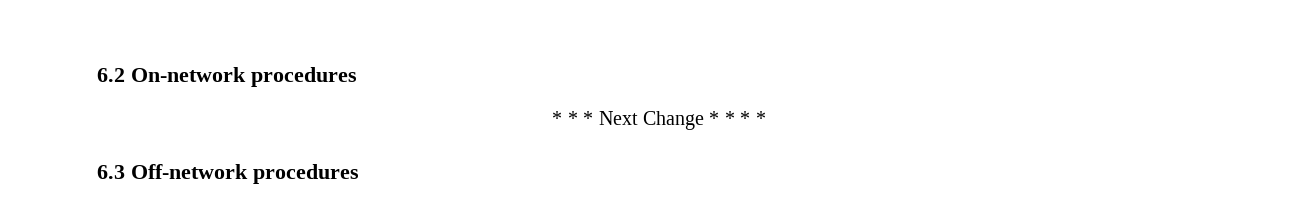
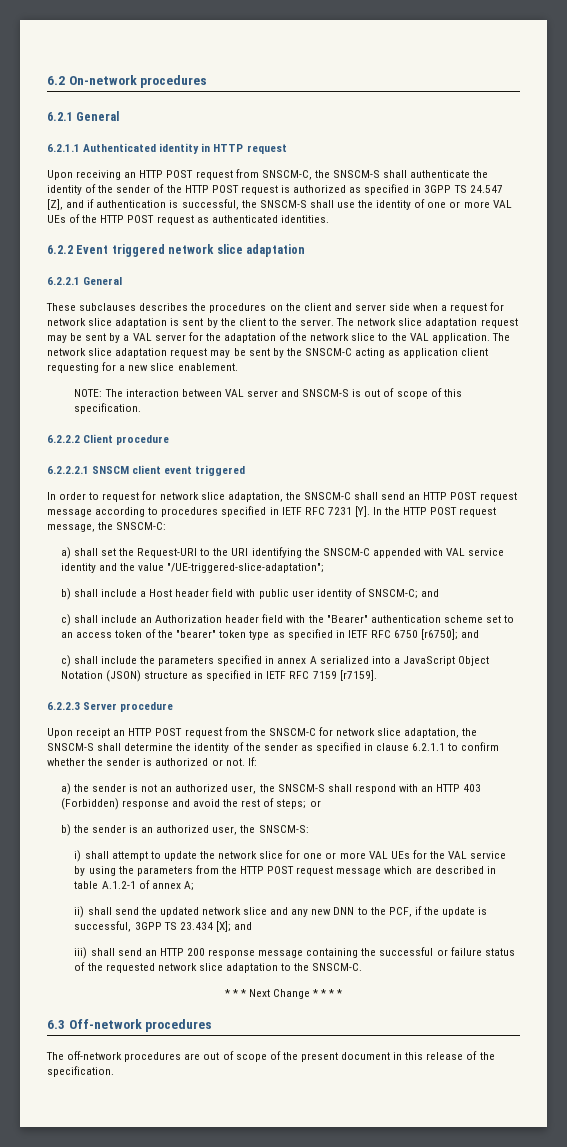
(357, 77) none -> [47,111,120,121] [47,143,287,154] [47,169,489,180] [47,184,503,195] [47,199,512,210] [47,214,329,225] [47,244,305,257] [47,277,123,285] [46,302,505,313] [47,318,518,328] [47,332,510,343] [47,348,489,358] [47,362,238,373] [74,388,462,399] [74,403,142,414] [47,434,170,445] [47,465,246,476] [47,491,517,502] [47,506,497,517] [47,522,167,532] [60,547,505,559] [60,563,325,573] [60,588,440,600] [60,614,515,626] [60,629,480,640] [60,655,490,667] [60,670,377,682] [47,702,174,712] [47,727,478,738] [47,742,500,753] [47,757,257,766] [60,783,482,795] [60,798,321,810] [60,824,309,836] [74,850,507,862] [74,865,496,876] [74,880,194,891] [74,906,488,918] [74,921,252,932] [74,947,515,959] [74,962,363,973] // 6.2.1 General // 6.2.1.1 Authenticated identity in HTTP request // Upon receiving an HTTP POST request from SNSCM-C, the SNSCM-S shall authenticate the identity of the sender of the HTTP POST request is authorized as specified in 3GPP TS 24.547 [Z], and if authentication is successful, the SNSCM-S shall use the identity of one or more VAL UEs of the HTTP POST request as authenticated identities. // 6.2.2 Event triggered network slice adaptation // 6.2.2.1 General // These subclauses describes the procedures on the client and server side when a request for network slice adaptation is sent by the client to the server. The network slice adaptation request may be sent by a VAL server for the adaptation of the network slice to the VAL application. The network slice adaptation request may be sent by the SNSCM-C acting as application client requesting for a new slice enablement. // NOTE: The interaction between VAL server and SNSCM-S is out of scope of this specification. // 6.2.2.2 Client procedure // 6.2.2.2.1 SNSCM client event triggered // In order to request for network slice adaptation, the SNSCM-C shall send an HTTP POST request message according to procedures specified in IETF RFC 7231 [Y]. In the HTTP POST request message, the SNSCM-C: // a) shall set the Request-URI to the URI identifying the SNSCM-C appended with VAL service identity and the value "/UE-triggered-slice-adaptation"; // b) shall include a Host header field with public user identity of SNSCM-C; and // c) shall include an Authorization header field with the "Bearer" authentication scheme set to an access token of the "bearer" token type as specified in IETF RFC 6750 [r6750]; and // c) shall include the parameters specified in annex A serialized into a JavaScript Object Notation (JSON) structure as specified in IETF RFC 7159 [r7159]. // 6.2.2.3 Server procedure // Upon receipt an HTTP POST request from the SNSCM-C for network slice adaptation, the SNSCM-S shall determine the identity of the sender as specified in clause 6.2.1.1 to confirm whether the sender is authorized or not. If: // a) the sender is not an authorized user, the SNSCM-S shall respond with an HTTP 403 (Forbidden) response and avoid the rest of steps; or // b) the sender is an authorized user, the SNSCM-S: // i) shall attempt to update the network slice for one or more VAL UEs for the VAL service by using the parameters from the HTTP POST request message which are described in table A.1.2-1 of annex A; // ii) shall send the updated network slice and any new DNN to the PCF, if the update is successful, 3GPP TS 23.434 [X]; and // iii) shall send an HTTP 200 response message containing the successful or failure status of the requested network slice adaptation to the SNSCM-C.
(359, 174) none -> [46,1051,495,1062] [47,1066,114,1077] // The off-network procedures are out of scope of the present document in this release of the specification.

